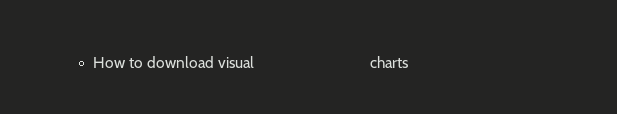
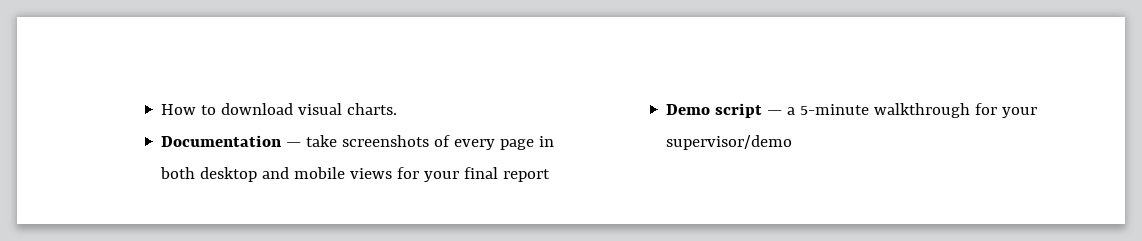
[369,56,408,68] charts -> [347,103,398,115] [161,135,555,150] [160,167,551,182] [666,103,1038,118] [666,135,793,150] charts. // Documentation — take screenshots of every page in both desktop and mobile views for your final report // Demo script — a 5-minute walkthrough for your supervisor/demo

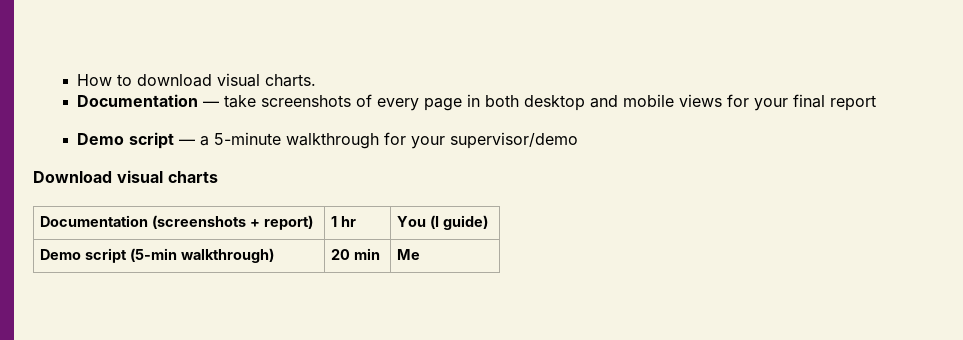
(793, 142) none -> [33,170,218,183] [40,215,314,230] [331,216,357,227] [397,215,489,230] [40,248,275,263] [331,248,381,260] [397,249,421,260] // Download visual charts // Documentation (screenshots + report) | 1 hr | You (I guide) // Demo script (5-min walkthrough) | 20 min | Me

